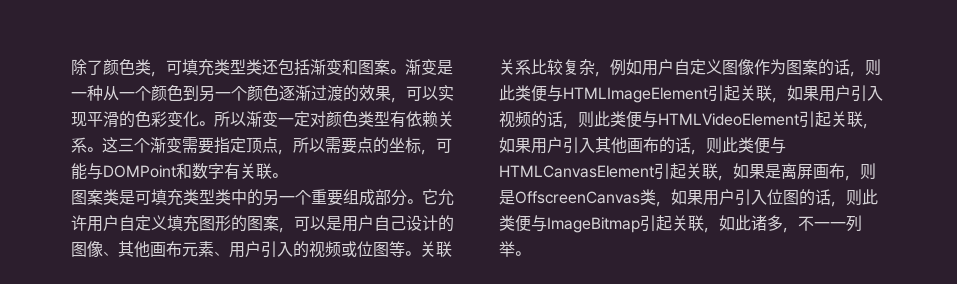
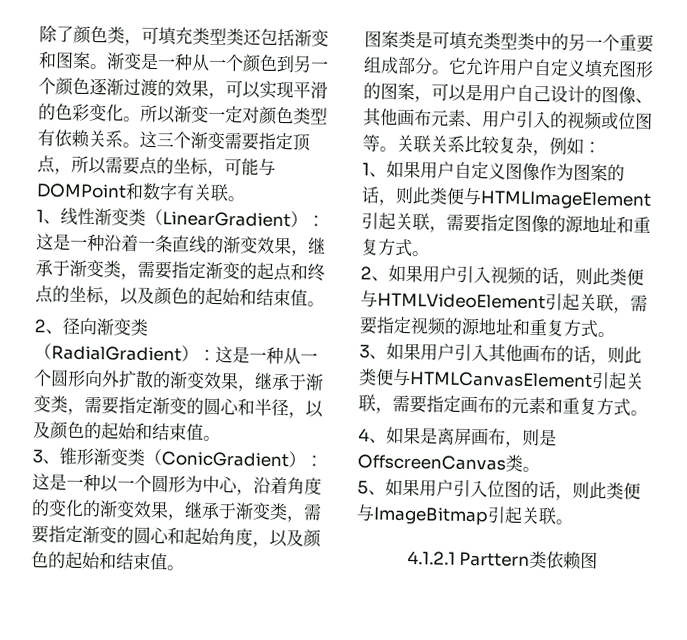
(287, 175) none -> [36,207,325,228] [36,233,326,257] [35,259,325,282] [35,285,325,307] [34,317,148,336] [34,343,318,365] [33,369,324,392] [33,395,324,419] [33,421,221,442] [32,447,323,468] [32,473,322,496] [31,499,322,523] [31,525,322,548] [31,551,185,571] // 1、线性渐变类（LinearGradient）：这是一种沿着一条直线的渐变效果，继承于渐变类，需要指定渐变的起点和终点的坐标，以及颜色的起始和结束值。 // 2、径向渐变类（RadialGradient）：这是一种从一个圆形向外扩散的渐变效果，继承于渐变类，需要指定渐变的圆心和半径，以及颜色的起始和结束值。 // 3、锥形渐变类（ConicGradient）：这是一种以一个圆形为中心，沿着角度的变化的渐变效果，继承于渐变类，需要指定渐变的圆心和起始角度，以及颜色的起始和结束值。
(642, 67) none -> [583,141,601,154] [362,160,421,179] ： // 1、如果
(787, 100) none -> [446,213,651,234] [361,238,430,258] [360,266,389,282] 需要指定图像的源地址和重复方式。 // 2、
(878, 126) none -> [630,294,648,312] [359,316,615,338] [359,344,387,360] 需要指定视频的源地址和重复方式。 // 3、
(733, 178) none -> [392,394,648,417] [358,428,387,444] 需要指定画布的元素和重复方式。 // 4、
[656,201,671,207] ， -> [522,466,540,473] [357,480,386,496] 。 // 5、
[704,215,862,233] [499,241,530,257] ，如此诸多，不一一列举。 -> [555,519,573,525] [406,550,599,570] 。 // 4.1.2.1 Parttern类依赖图

